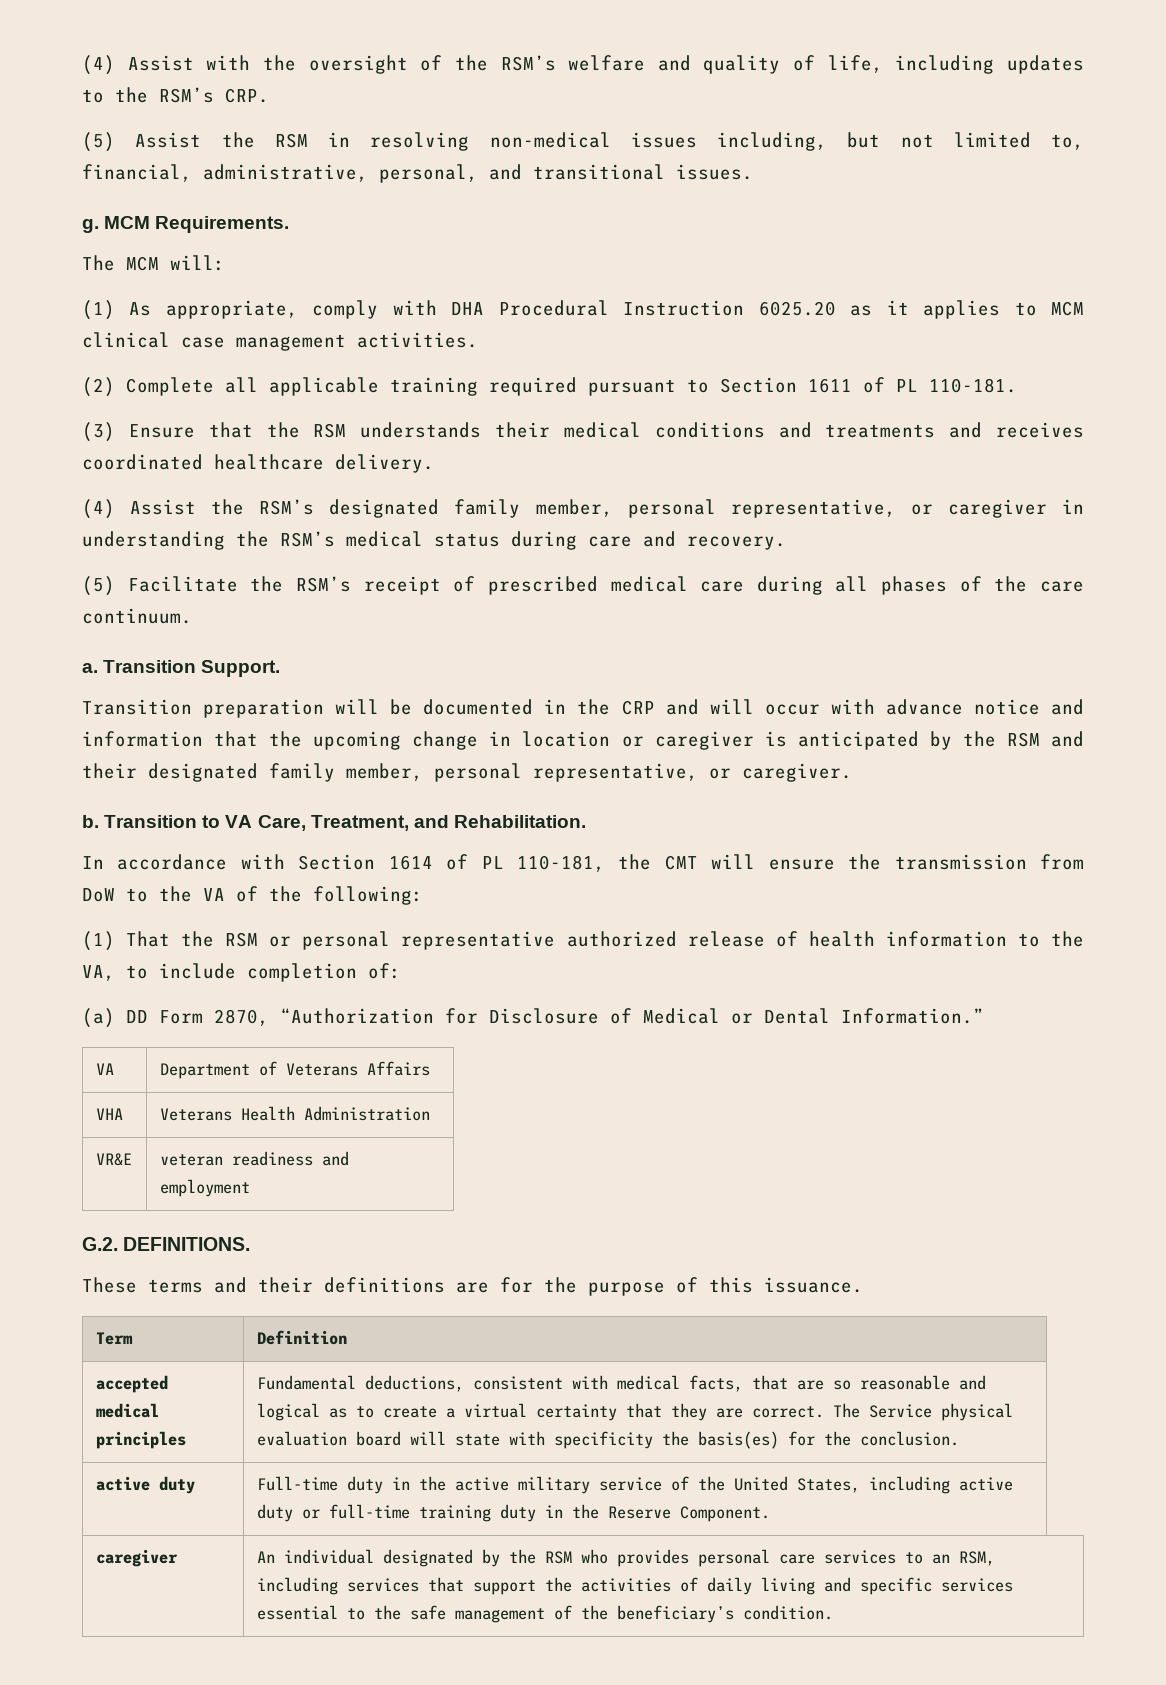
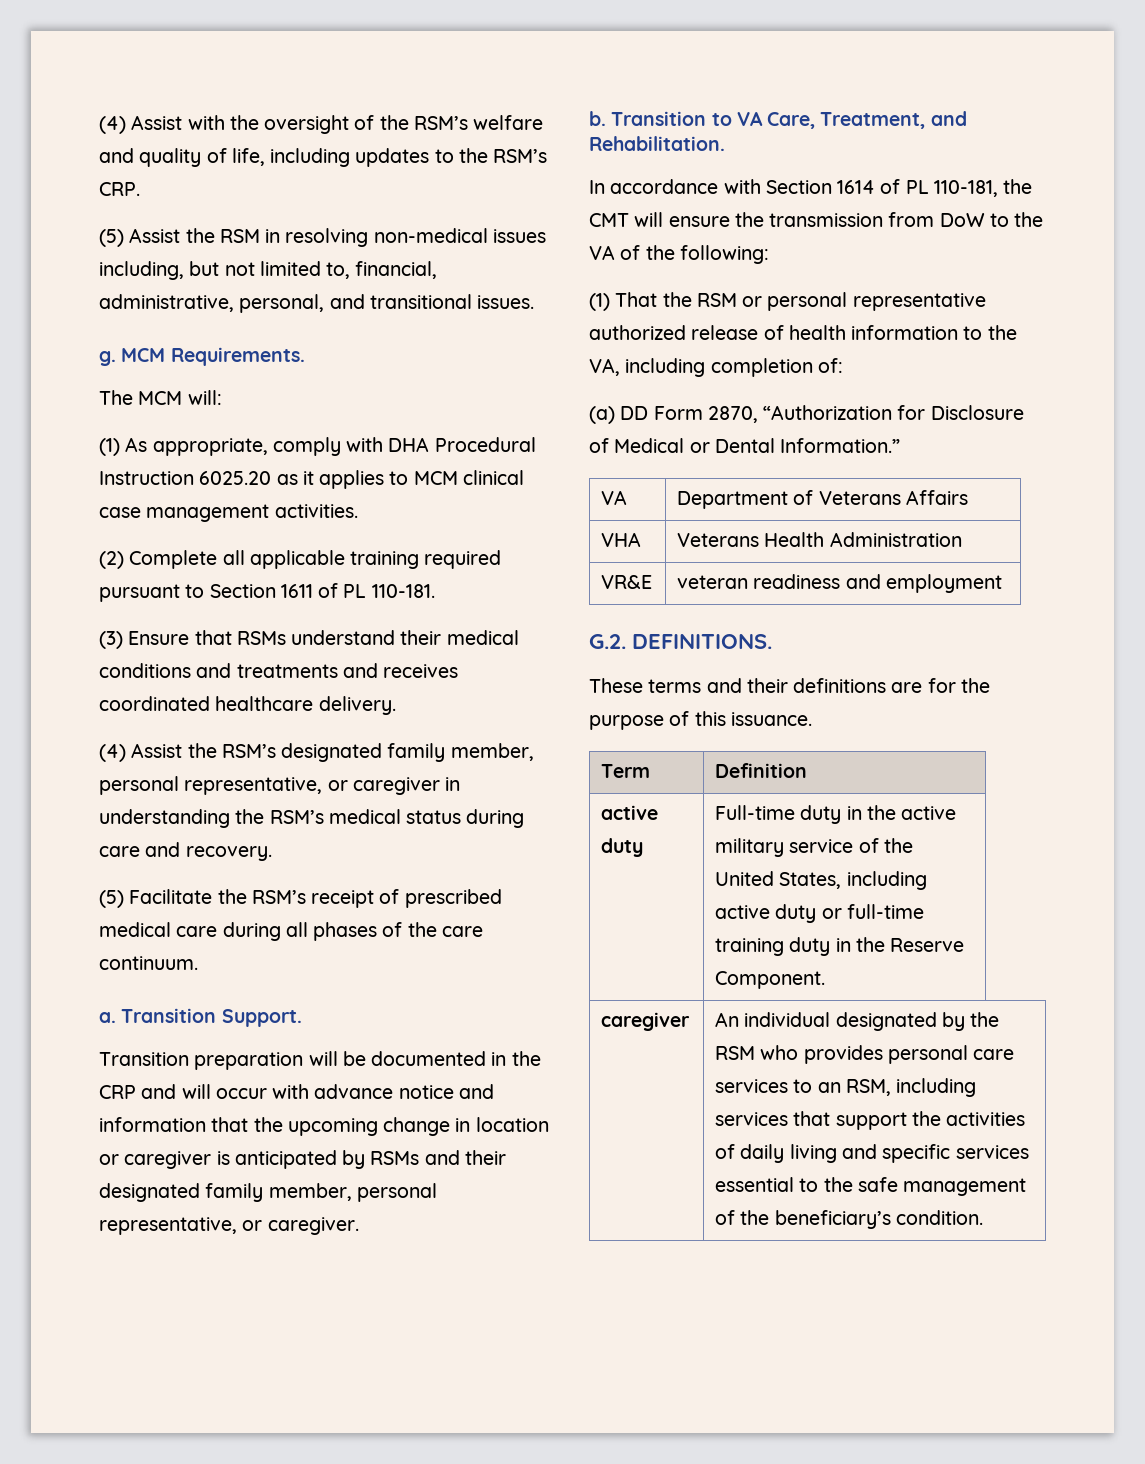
[266,422,482,438] the RSM understands -> [236,630,396,645] RSMs understand
[962,731,1040,747] the RSM -> [370,1151,420,1165] RSMs
[126,963,236,979] to include -> [625,358,706,377] including
[95,1375,168,1393] [95,1403,159,1418] [95,1431,186,1449] [256,1375,986,1392] [256,1403,1013,1421] [256,1431,959,1449] // accepted medical principles | Fundamental deductions, consistent with medical facts, that are so reasonable and logical as to create a virtual certainty that they are correct. The Service physical evaluation board will state with specificity the basis(es) for the conclusion. -> (808, 770) none

